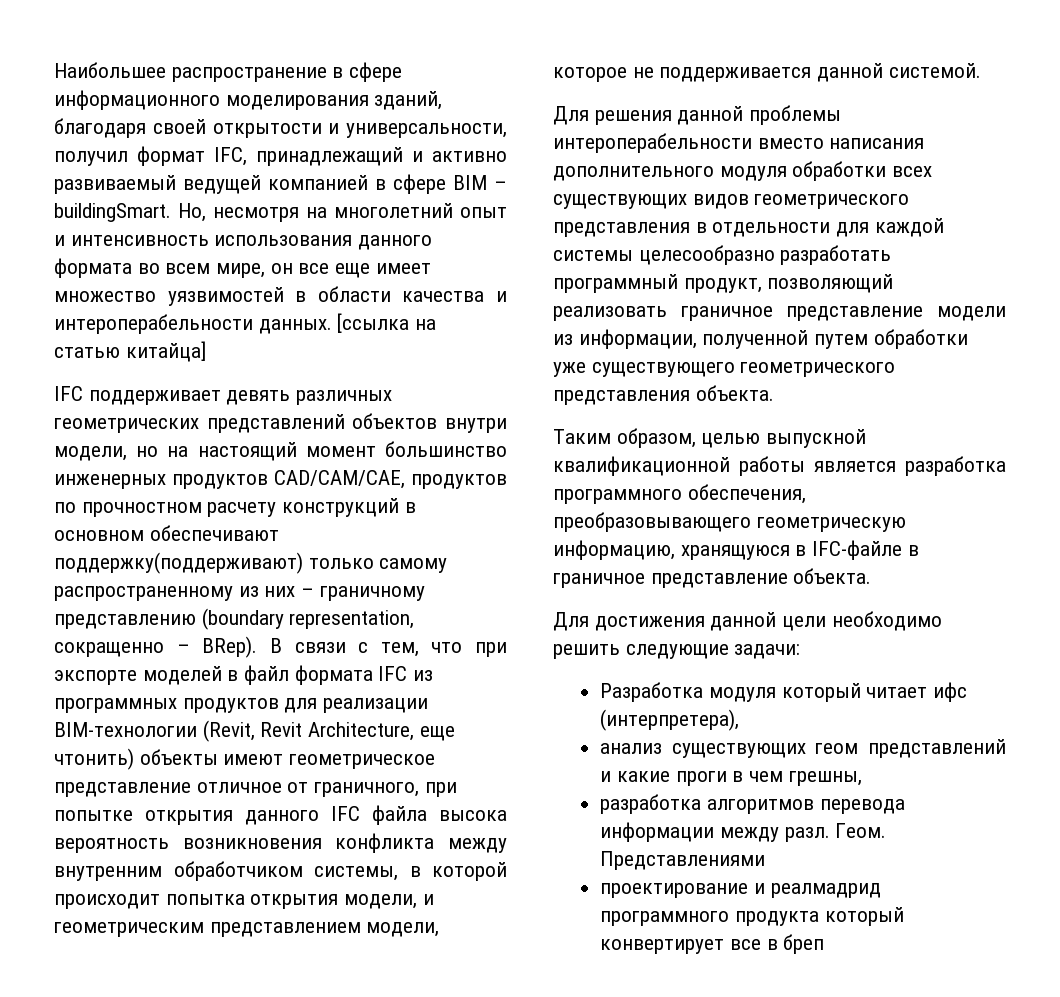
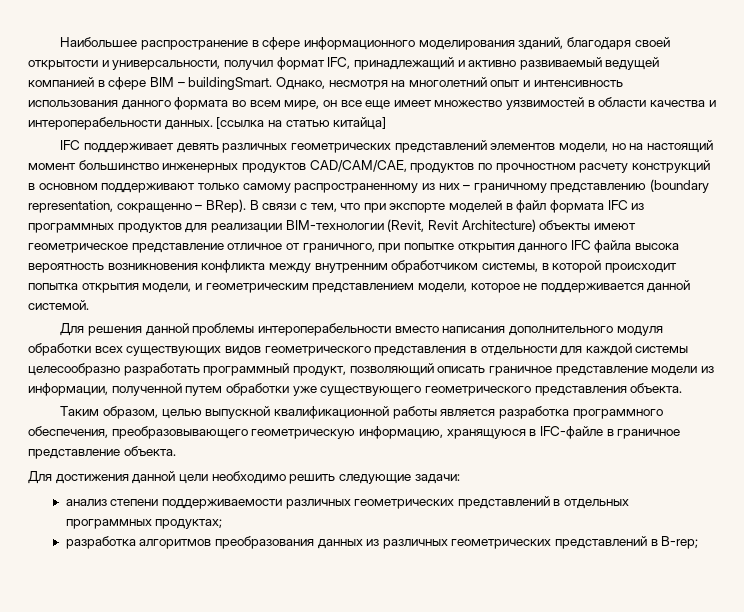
[178,203,206,222] Но, -> [275,77,325,90] Однако,
[352,413,507,433] объектов внутри -> [490,143,556,150] элементов
[149,525,279,541] [54,552,303,574] обеспечивают поддержку(поддерживают) -> [101,183,196,193] поддерживают
[308,722,455,741] [54,748,134,770] Architecture, еще чтонить) -> [461,219,536,232] Architecture)
[553,306,667,321] реализовать -> [437,366,486,373] описать
[600,682,968,702] [600,709,740,731] [600,739,1006,758] [600,771,862,786] [600,794,905,814] [600,822,887,842] [600,851,766,870] [600,883,881,898] [600,907,904,926] [600,934,825,954] Разработка модуля который читает ифс (интерпретера), // анализ существующих геом представлений и какие проги в чем грешны, // разработка алгоритмов перевода информации между разл. Геом. Представлениями // проектирование и реалмадрид программного продукта который конвертирует все в бреп -> [65,496,630,509] [65,519,223,529] [65,536,699,549] анализ степени поддерживаемости различных геометрических представлений в отдельных программных продуктах; // разработка алгоритмов преобразования данных из различных геометрических представлений в B-rep;

